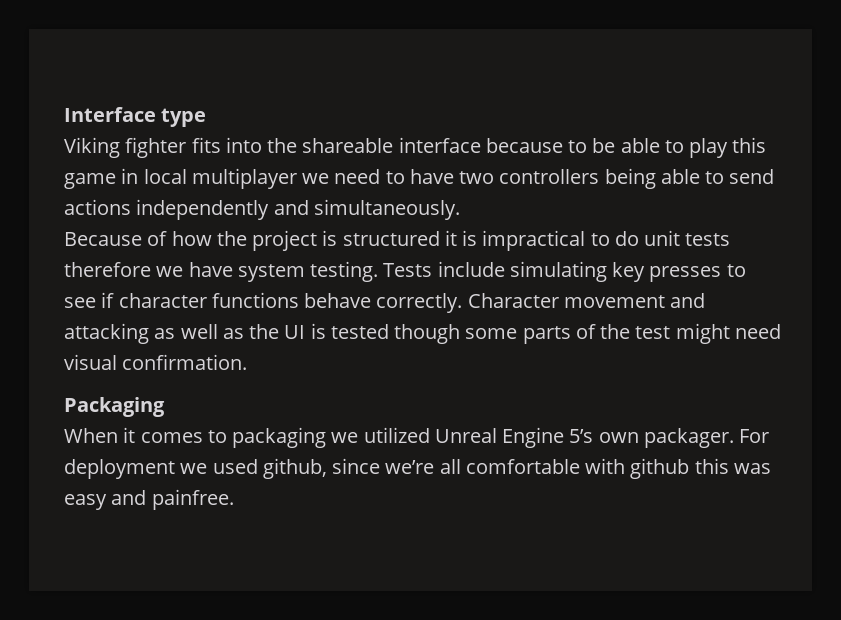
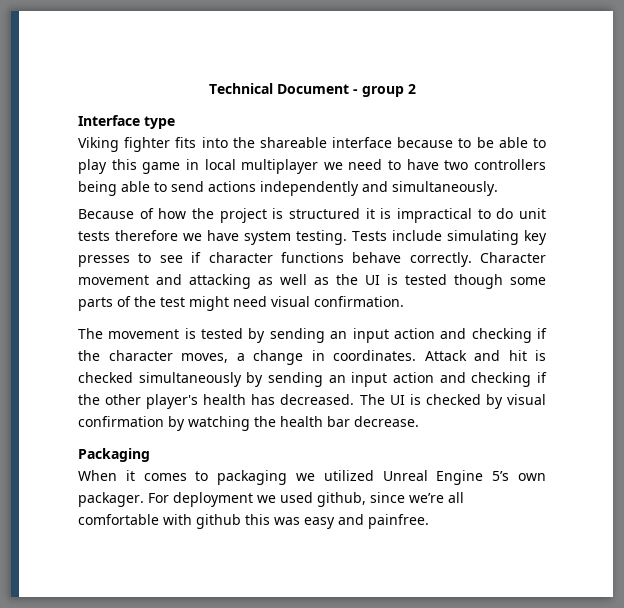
(64, 114) none -> [208,83,416,97] Technical Document - group 2 //
(248, 362) none -> [78,328,547,343] [78,350,546,365] [78,372,547,387] [78,394,546,409] [78,416,419,431] // The movement is tested by sending an input action and checking if the character moves, a change in coordinates. Attack and hit is checked simultaneously by sending an input action and checking if the other player's health has decreased. The UI is checked by visual confirmation by watching the health bar decrease.

